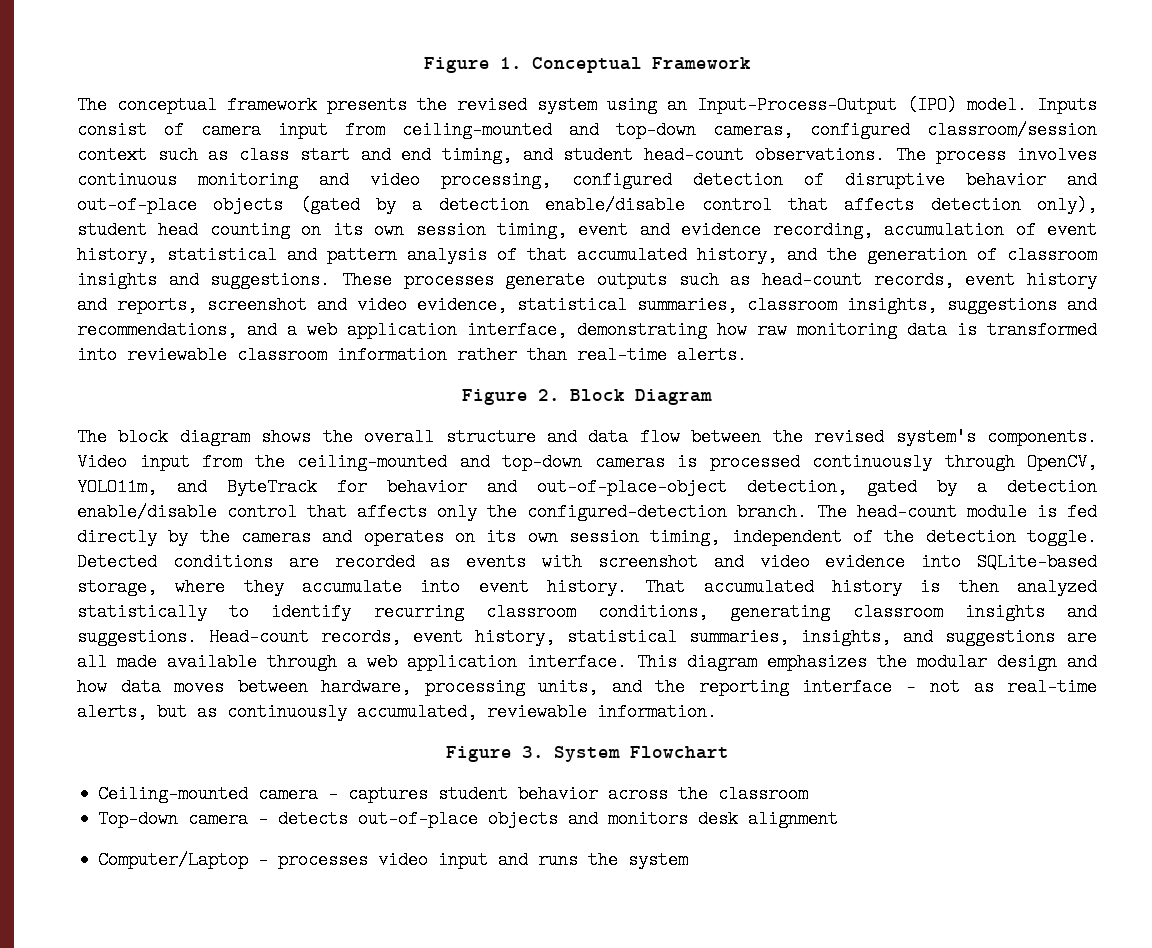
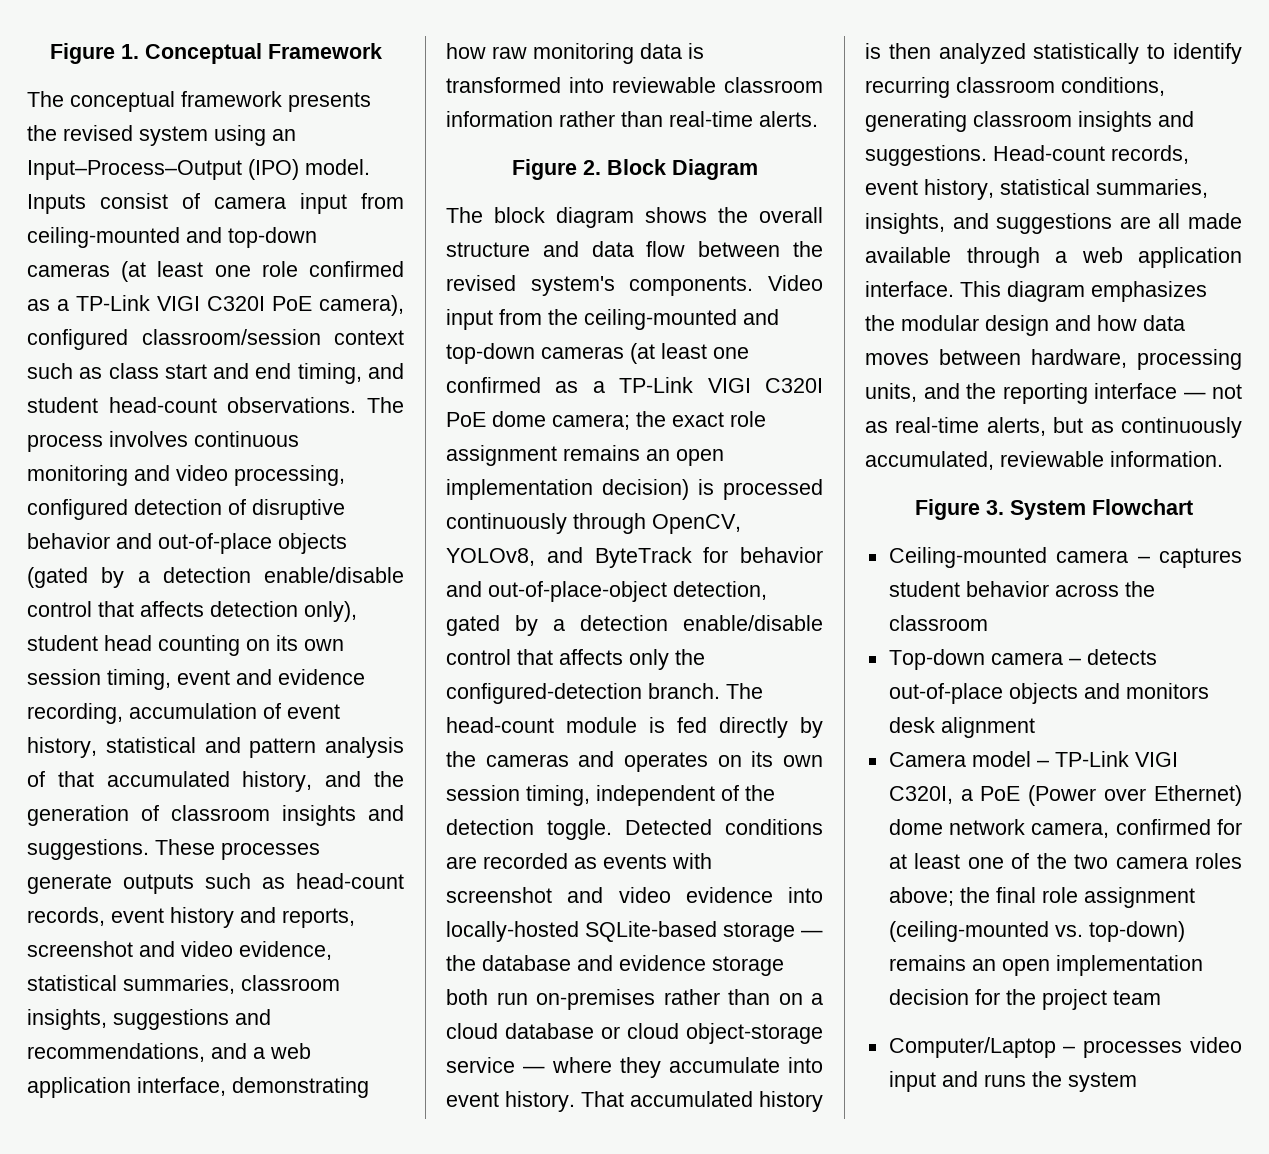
[713,121,793,139] cameras, -> [27,261,404,282] [27,295,404,316] cameras (at least one role confirmed as a TP-Link VIGI C320I PoE camera),
(665, 462) none -> [630,343,749,364] [446,377,823,393] [446,411,766,430] [446,445,724,466] [446,479,689,500] (at least one confirmed as a TP-Link VIGI C320I PoE dome camera; the exact role assignment remains an open implementation decision)
[77,478,157,496] YOLO11m, -> [446,548,535,566] YOLOv8,
[977,553,1097,571] [77,578,157,596] SQLite-based storage, -> [446,921,823,942] [446,955,784,976] [446,989,823,1010] [446,1023,823,1044] [446,1057,545,1073] locally-hosted SQLite-based storage — the database and evidence storage both run on-premises rather than on a cloud database or cloud object-storage service —
(839, 819) none -> [888,751,1178,767] [888,785,1242,806] [888,819,1242,838] [888,853,1242,869] [888,887,1195,908] [888,921,1185,942] [888,955,1203,976] [888,989,1161,1010] // Camera model – TP-Link VIGI C320I, a PoE (Power over Ethernet) dome network camera, confirmed for at least one of the two camera roles above; the final role assignment (ceiling-mounted vs. top-down) remains an open implementation decision for the project team

